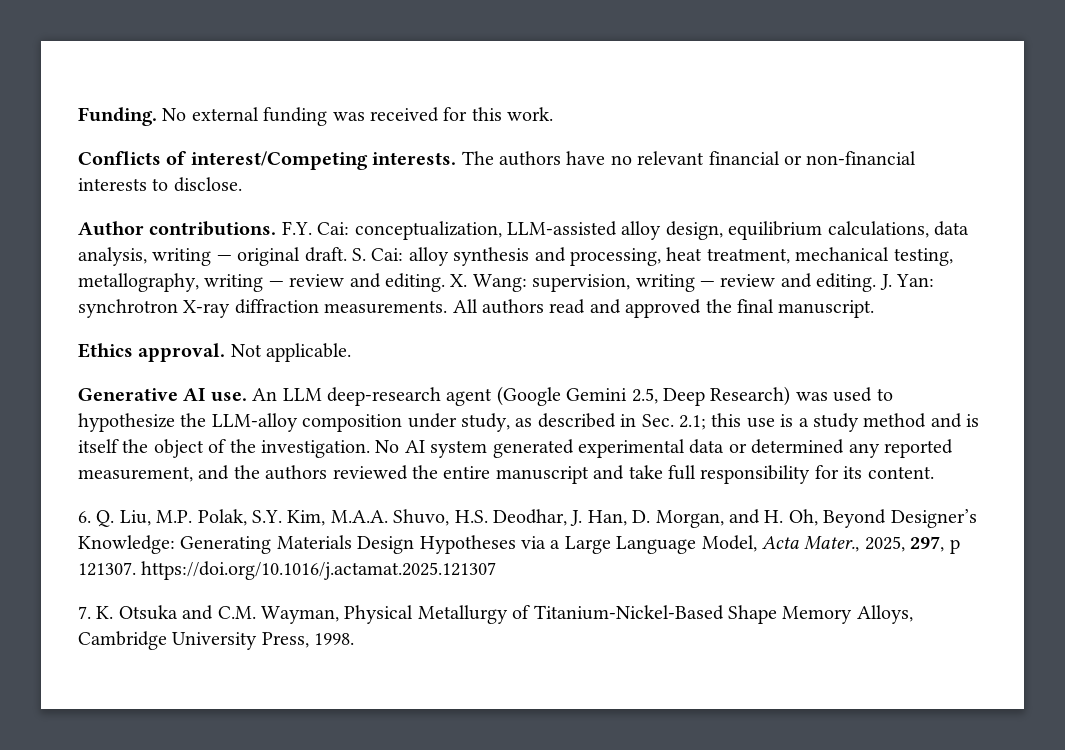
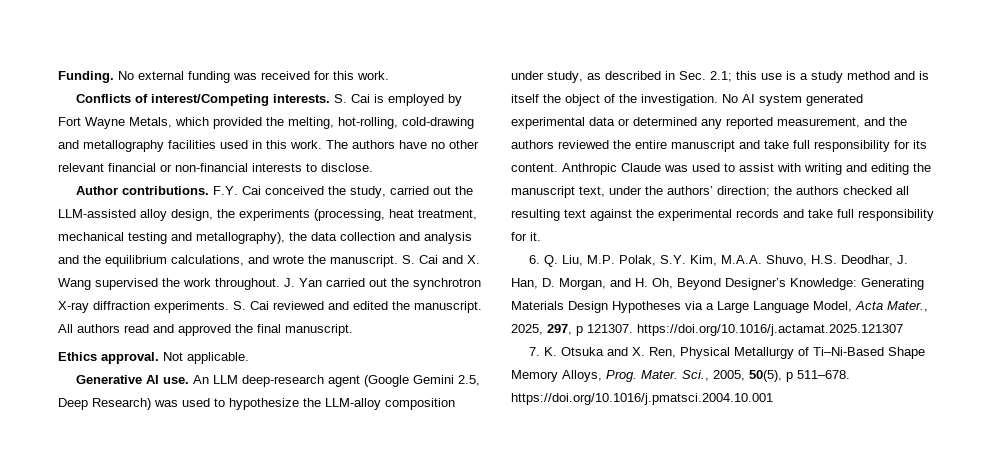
(457, 158) none -> [333,94,462,106] [58,117,474,129] [58,140,322,152] S. Cai is employed by Fort Wayne Metals, which provided the melting, hot-rolling, cold-drawing and metallography facilities used in this work.
(632, 160) none -> [449,140,479,149] other
[317,221,969,240] [78,247,953,266] [78,273,934,292] [78,299,448,318] Cai: conceptualization, LLM-assisted alloy design, equilibrium calculations, data analysis, writing — original draft. S. Cai: alloy synthesis and processing, heat treatment, mechanical testing, metallography, writing — review and editing. X. Wang: supervision, writing — review and editing. J. Yan: synchrotron X-ray diffraction measurements. -> [241,186,473,198] [58,209,477,221] [58,232,472,244] [58,255,480,267] [58,278,481,290] [58,301,482,313] Cai conceived the study, carried out the LLM-assisted alloy design, the experiments (processing, heat treatment, mechanical testing and metallography), the data collection and analysis and the equilibrium calculations, and wrote the manuscript. S. Cai and X. Wang supervised the work throughout. J. Yan carried out the synchrotron X-ray diffraction experiments. S. Cai reviewed and edited the manuscript.
(934, 472) none -> [562,163,931,175] [511,186,909,198] [511,209,934,221] [511,232,541,241] Anthropic Claude was used to assist with writing and editing the manuscript text, under the authors’ direction; the authors checked all resulting text against the experimental records and take full responsibility for it.
[217,606,339,624] C.M. Wayman, -> [631,347,676,358] X. Ren,
[533,605,724,620] Titanium-Nickel-Based -> [812,347,884,356] Ti–Ni-Based
[78,631,355,650] Cambridge University Press, 1998. -> [606,370,850,382] [511,393,773,405] Prog. Mater. Sci., 2005, 50(5), p 511–678. https://doi.org/10.1016/j.pmatsci.2004.10.001

